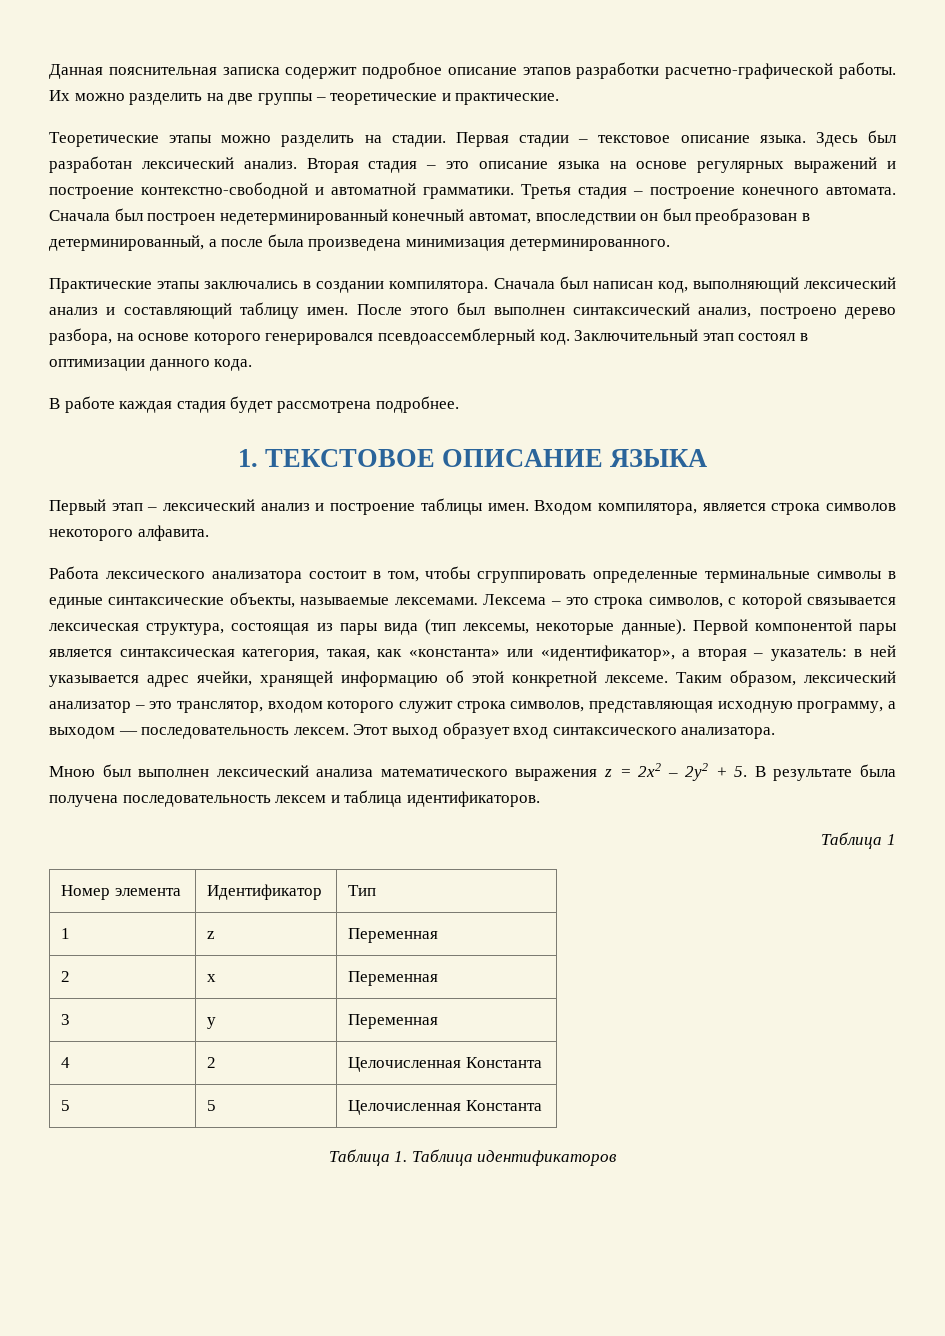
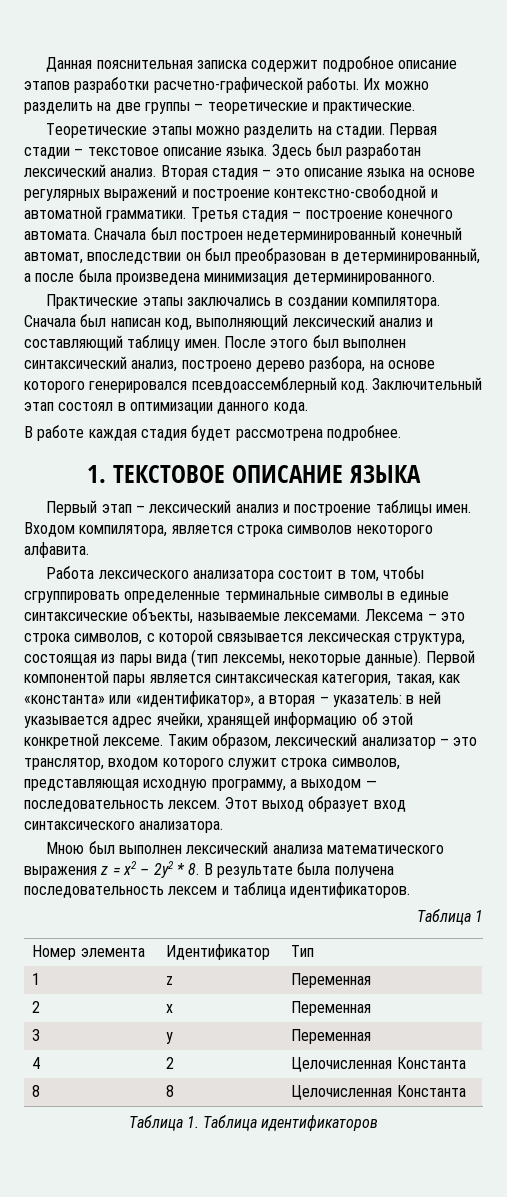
[638,763,662,777] 2x2 -> [122,861,137,875] x2
[715,766,748,777] + 5. -> [176,863,200,875] * 8.
[61,1100,71,1111] [207,1100,217,1111] 5 | 5 -> [32,1085,41,1097] [166,1085,175,1097] 8 | 8

